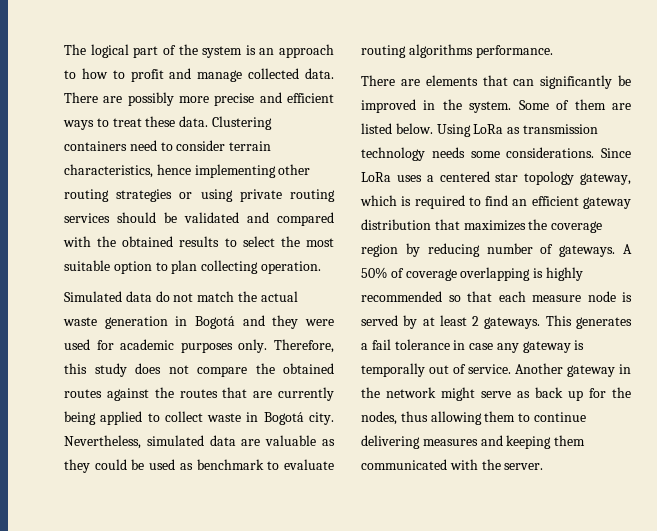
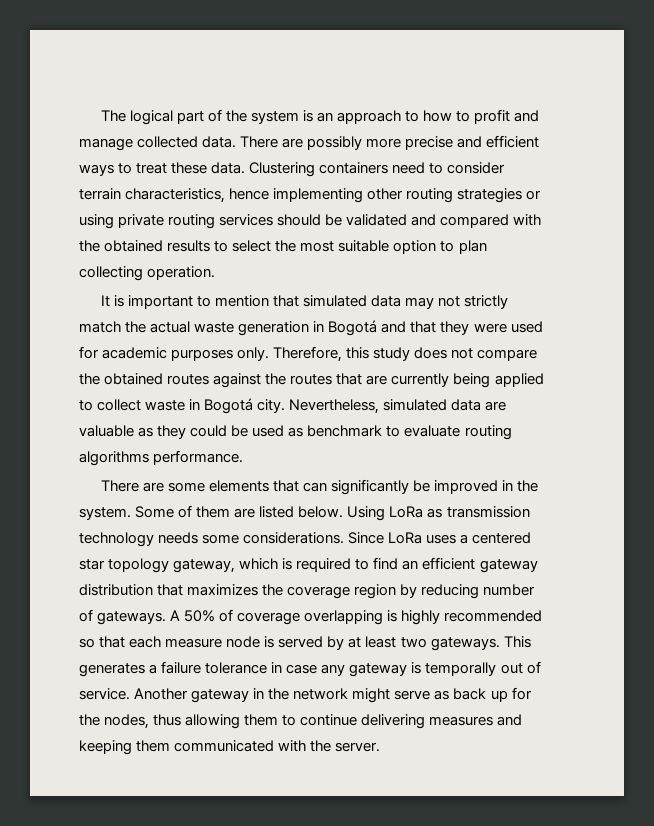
[64,291,194,302] Simulated data do not -> [100,295,509,309] It is important to mention that simulated data may not strictly
(265, 320) none -> [410,321,437,333] that
(420, 82) none -> [167,482,205,492] some
[472,316,480,326] 2 -> [400,637,427,648] two
[371,339,391,350] fail -> [161,661,202,674] failure

